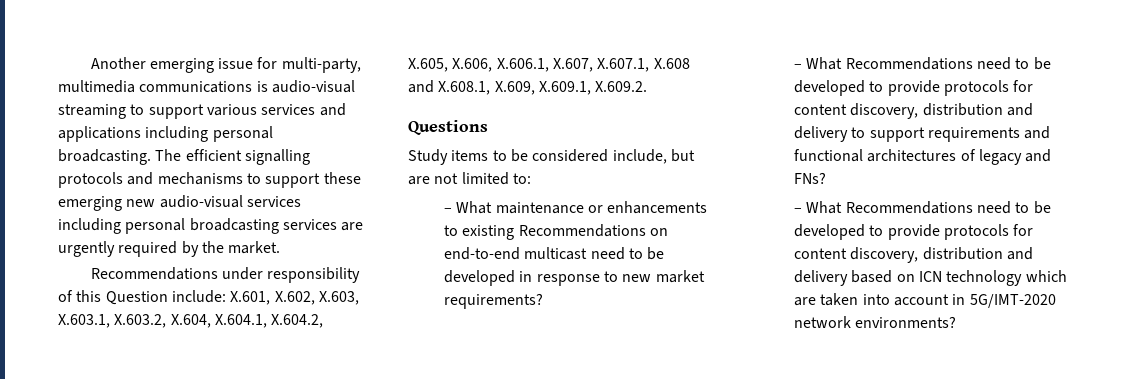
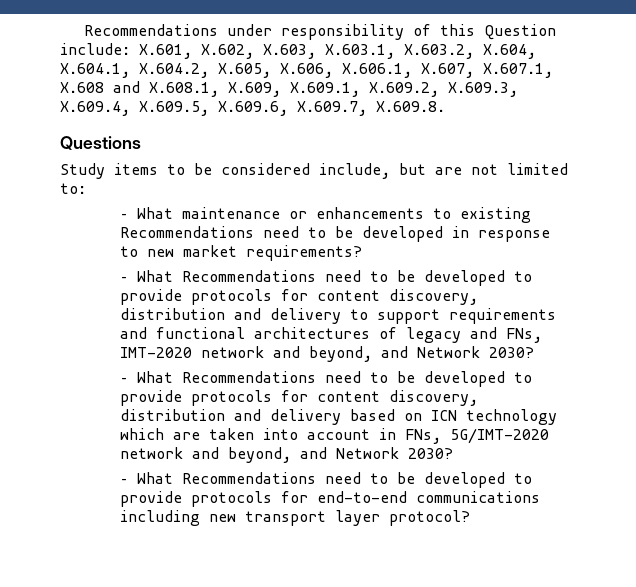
[90,57,361,73] [58,80,355,93] [58,103,346,119] [58,126,273,142] [58,149,310,165] [58,172,361,188] [58,195,301,211] [58,218,364,234] [58,241,281,257] Another emerging issue for multi-party, multimedia communications is audio-visual streaming to support various services and applications including personal broadcasting. The efficient signalling protocols and mechanisms to support these emerging new audio-visual services including personal broadcasting services are urgently required by the market. // -> (83, 30) none
[595,81,648,92] X.609.2. -> [369,82,518,97] [60,101,445,116] X.609.2, X.609.3, X.609.4, X.609.5, X.609.6, X.609.7, X.609.8.
[650,228,669,236] [444,247,588,260] on end-to-end multicast -> (254, 232) none
[794,172,827,184] FNs? -> [505,328,542,343] [119,346,534,362] FNs, IMT-2020 network and beyond, and Network 2030?
(966, 299) none -> [404,429,441,444] FNs,
[855,316,957,328] environments? -> [191,447,453,463] [119,472,532,488] [119,491,540,507] [119,510,470,526] and beyond, and Network 2030? // – What Recommendations need to be developed to provide protocols for end-to-end communications including new transport layer protocol?

